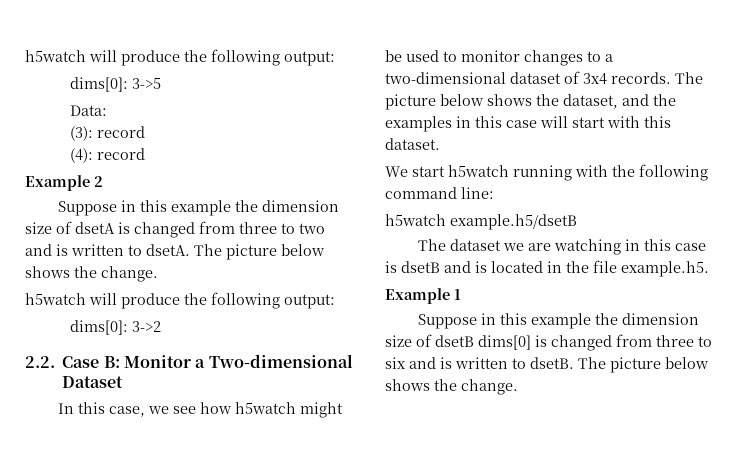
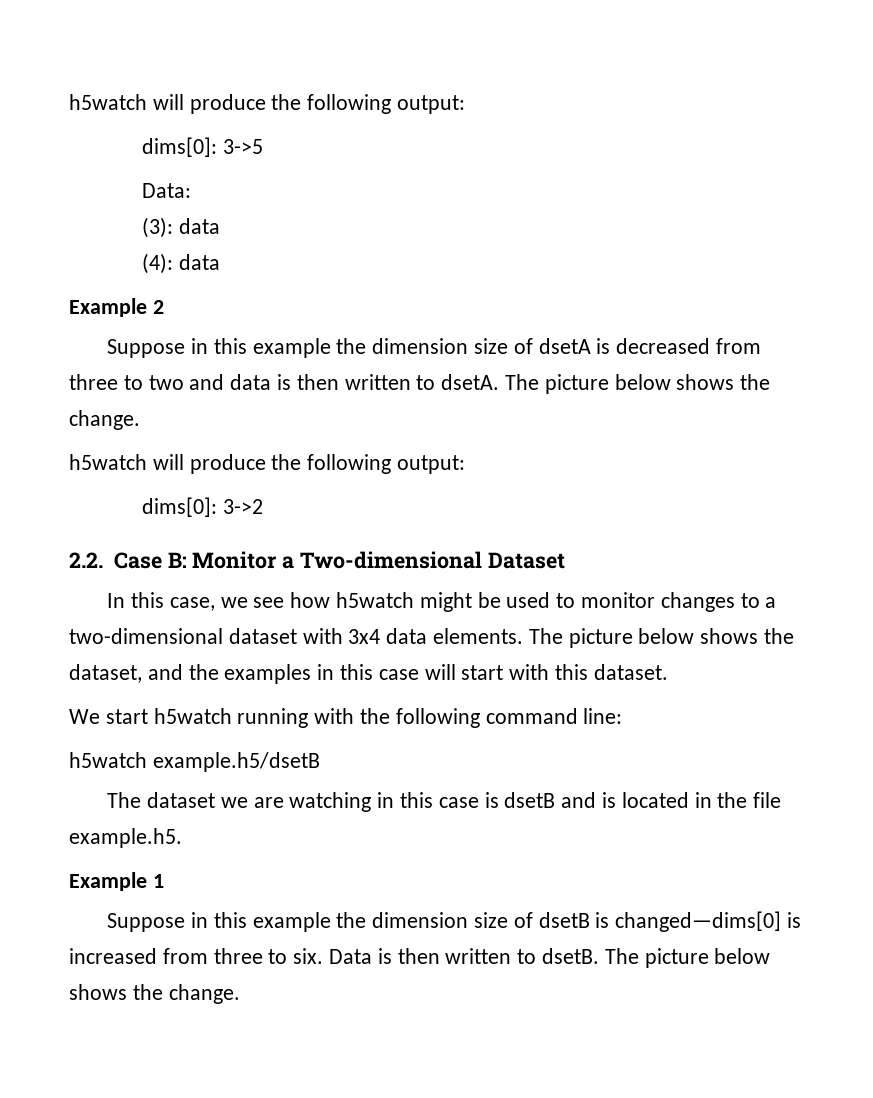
[97,126,146,138] record -> [179,218,221,234] data
[97,148,146,160] record -> [179,254,221,270] data
[134,222,195,238] changed -> [616,338,711,354] decreased
[56,244,68,256] is -> [230,374,339,390] data is then
[564,71,671,85] of 3x4 records. -> [302,628,524,644] with 3x4 data elements.
[478,334,712,351] [385,357,452,369] dims[0] is changed from three to six and is -> [595,911,802,932] [69,948,440,964] is changed—dims[0] is increased from three to six. Data is then

